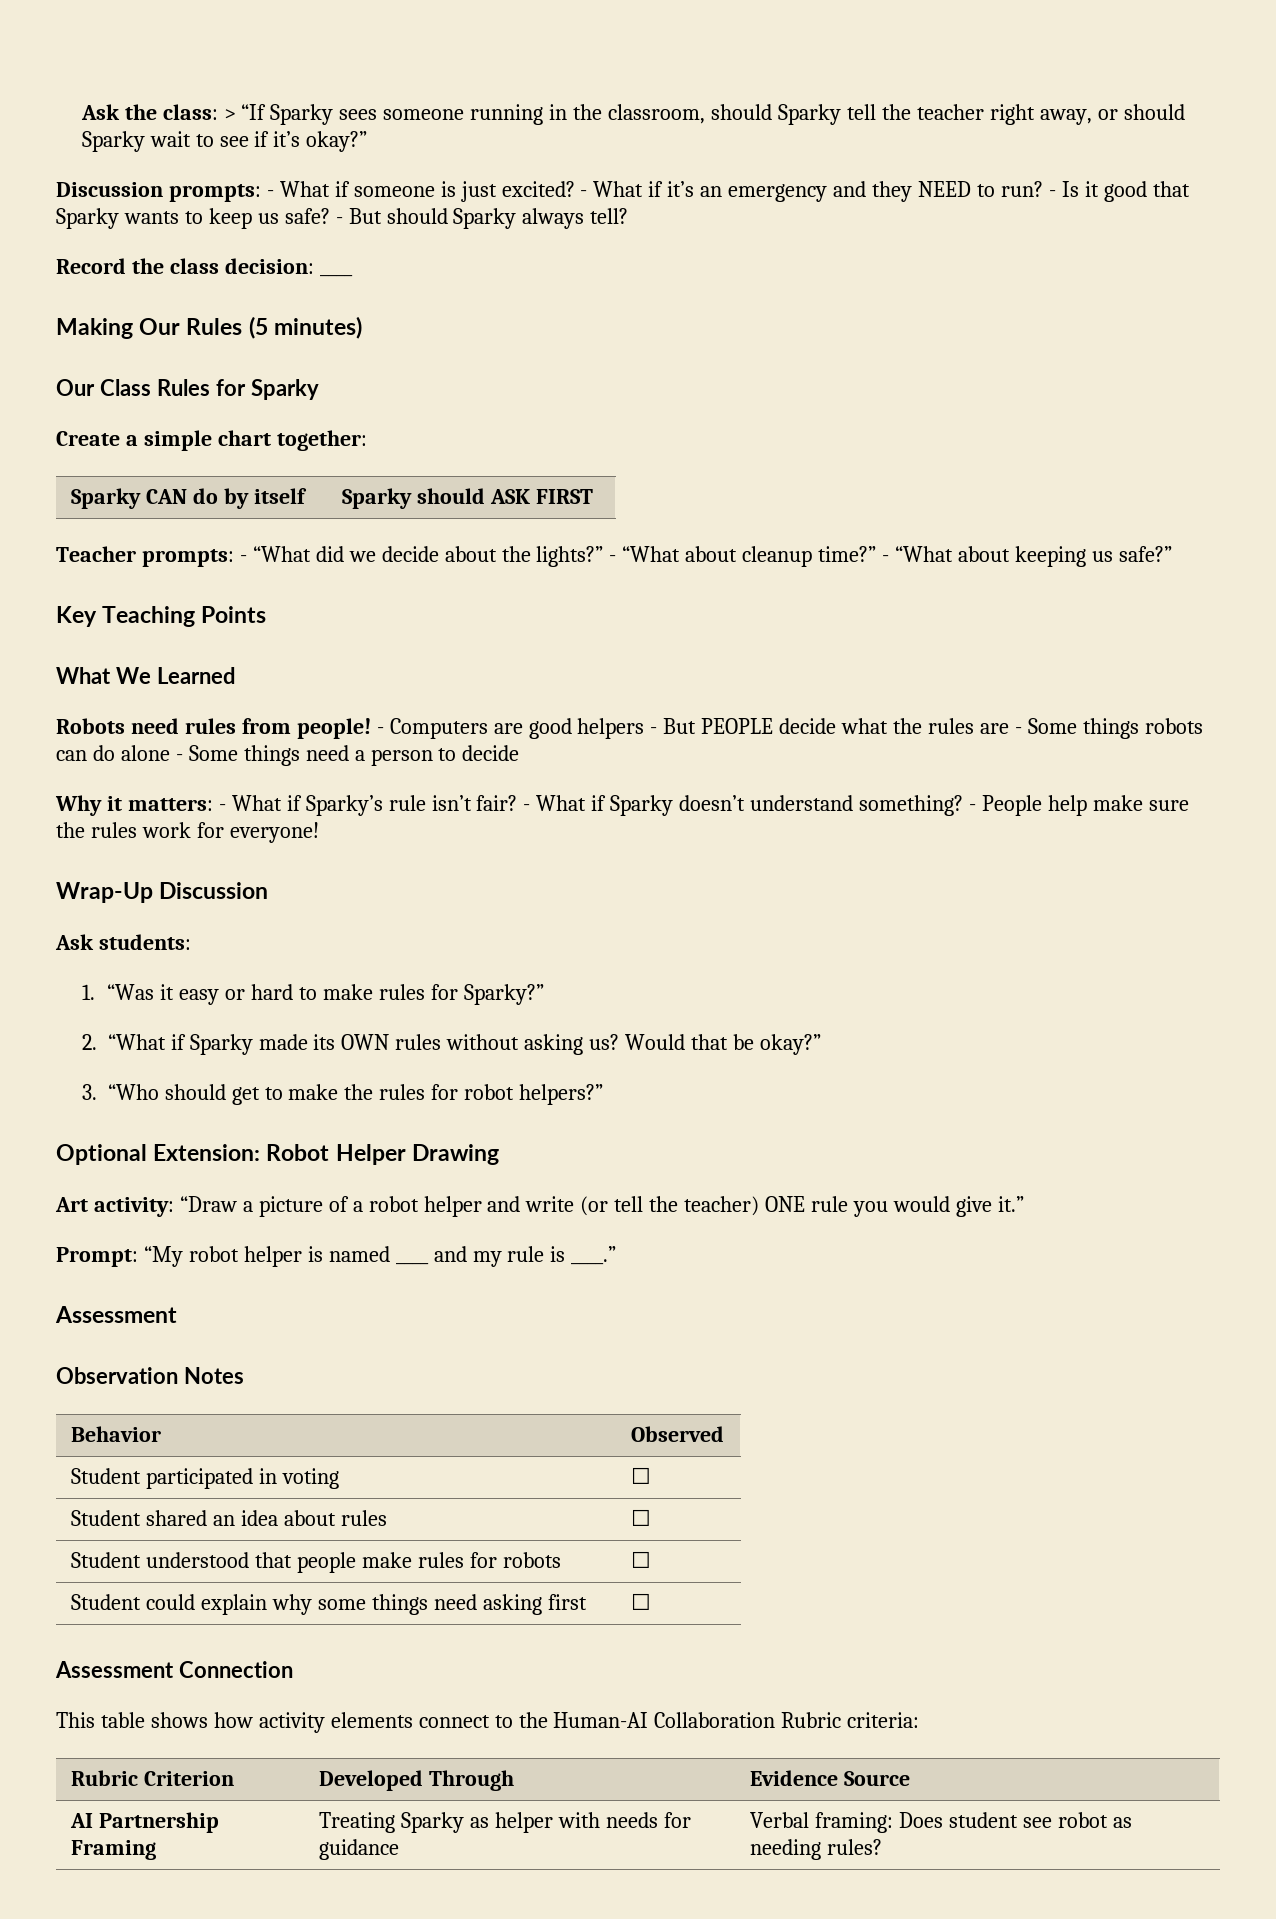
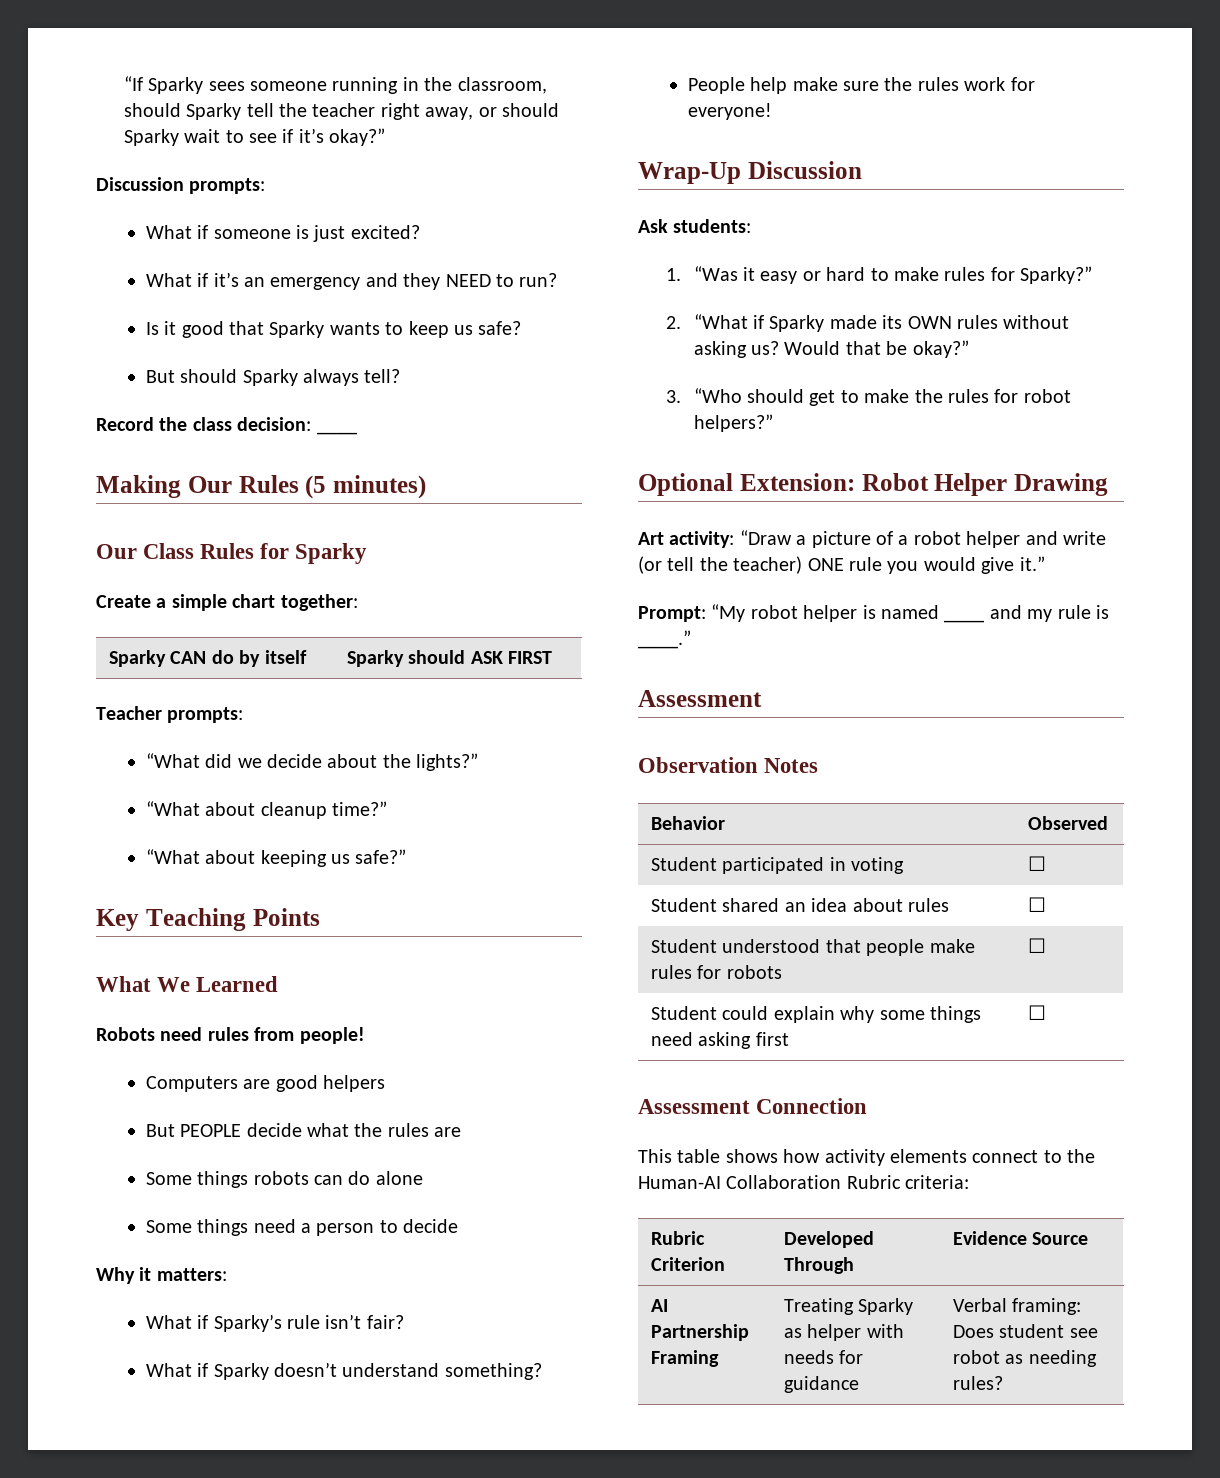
[80,104,236,120] Ask the class: > -> (123, 83) none
[266,190,274,197] - -> (266, 186) //
[580,190,588,197] - -> (420, 232) //
[1048,190,1056,197] - -> (558, 280) //
[335,217,343,224] - -> (522, 328) //
[239,555,247,562] - -> (244, 715) //
[609,555,617,562] - -> (479, 762) //
[882,555,890,562] - -> (388, 808) //
[376,727,384,734] - -> (365, 1035) //
[650,727,658,734] - -> (386, 1083) //
[1014,727,1022,734] - -> (462, 1132) //
[175,754,183,761] - -> (423, 1178) //
[218,804,226,811] - -> (227, 1274) //
[523,804,531,811] - -> (404, 1322) //
[968,804,976,811] - -> (542, 1371) //

